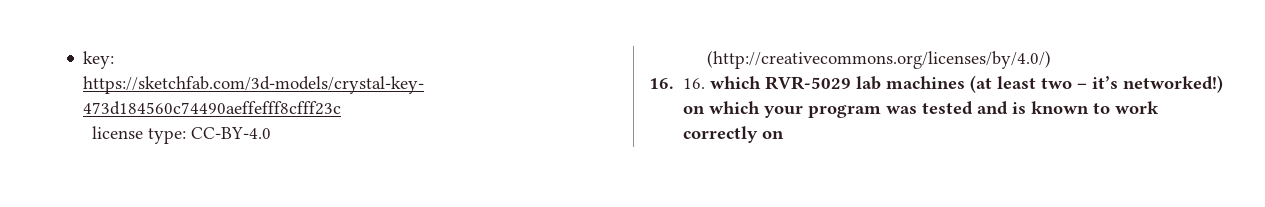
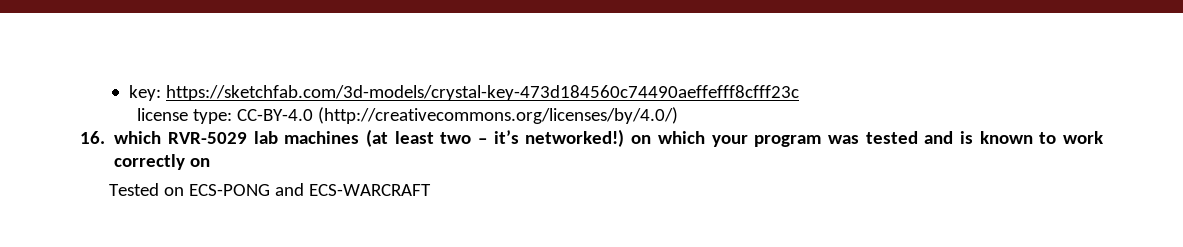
[683,78,706,89] 16. -> (105, 137) none
(785, 134) none -> [108,183,431,196] // Tested on ECS-PONG and ECS-WARCRAFT

